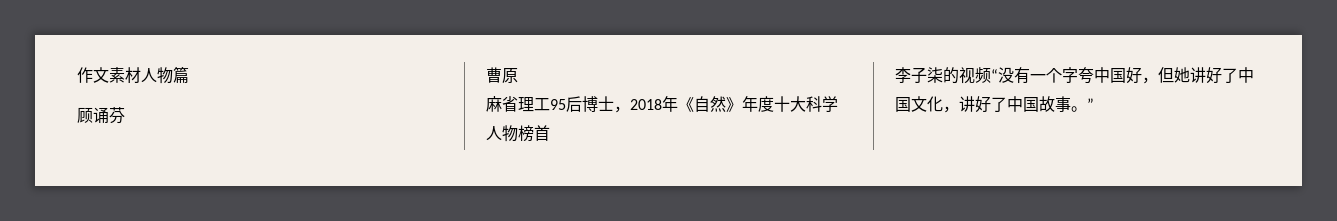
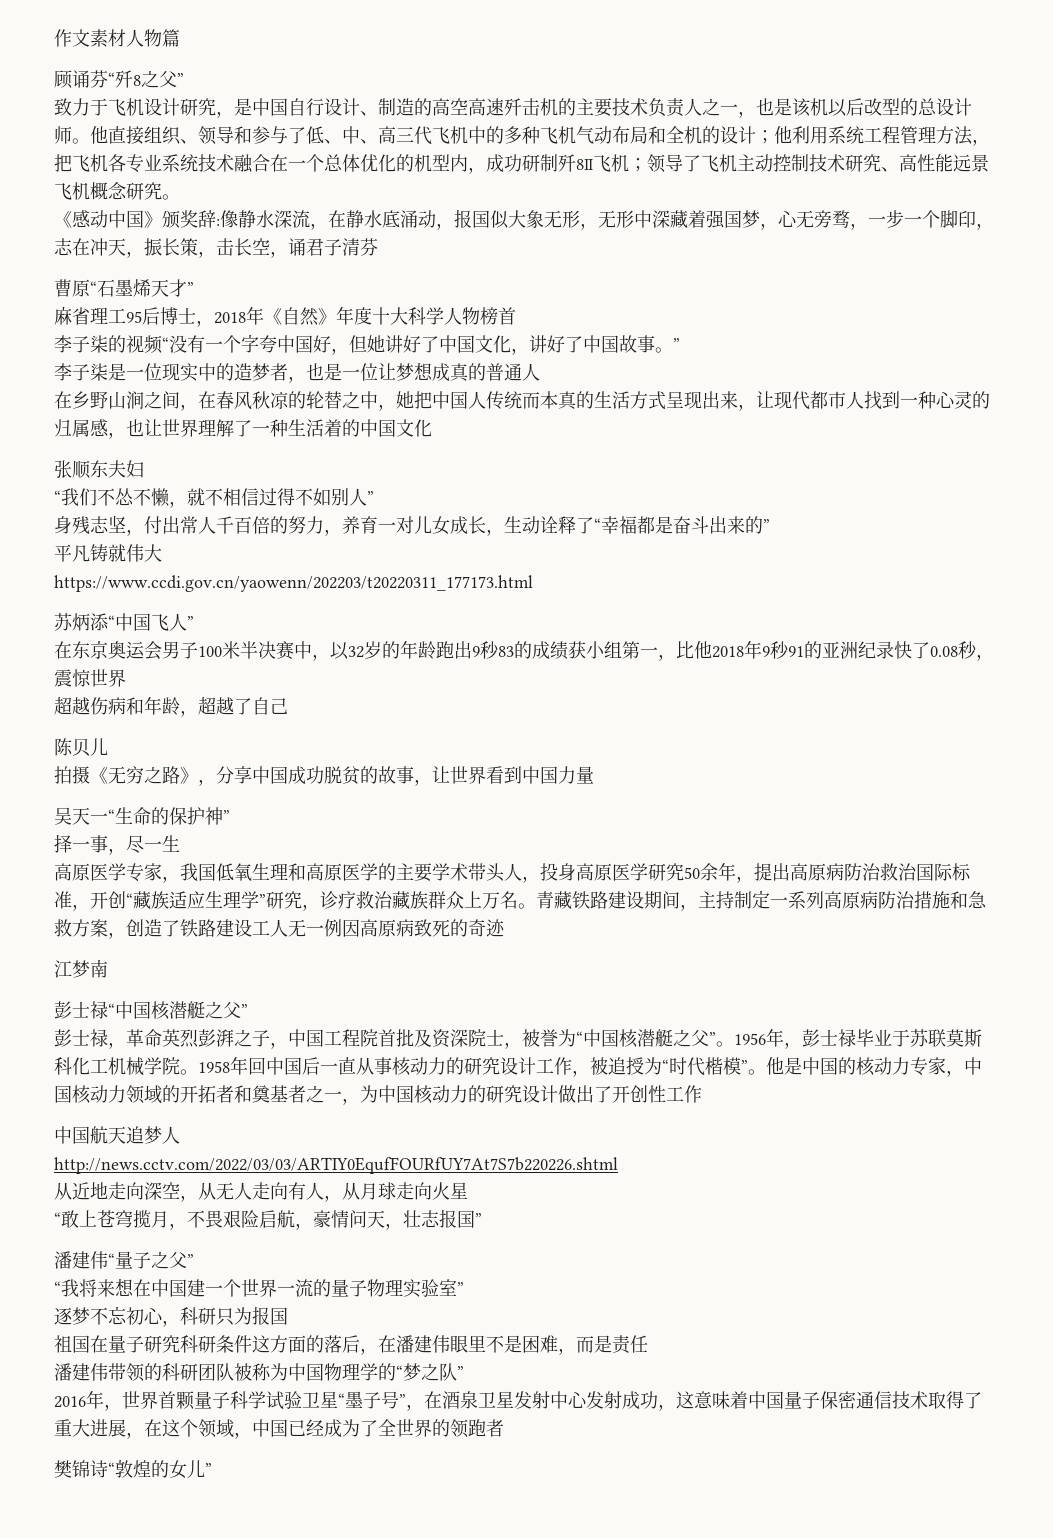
[486,67,518,83] // 曹原 -> [108,70,184,88] [54,98,972,118] [54,126,990,146] [54,154,989,174] [54,182,180,200] [54,209,994,230] [54,238,378,258] [54,279,194,297] “歼8之父” // 致力于飞机设计研究，是中国自行设计、制造的高空高速歼击机的主要技术负责人之一，也是该机以后改型的总设计师。他直接组织、领导和参与了低、中、高三代飞机中的多种飞机气动布局和全机的设计；他利用系统工程管理方法，把飞机各专业系统技术融合在一个总体优化的机型内，成功研制歼8Ⅱ飞机；领导了飞机主动控制技术研究、高性能远景飞机概念研究。 // 《感动中国》颁奖辞:像静水深流，在静水底涌动，报国似大象无形，无形中深藏着强国梦，心无旁骛，一步一个脚印，志在冲天，振长策，击长空，诵君子清芬 // 曹原“石墨烯天才”
(1094, 104) none -> [54,362,540,383] [54,391,990,411] [54,419,432,439] [54,460,144,479] [54,488,374,508] [54,515,770,536] [54,544,162,562] [54,575,533,592] [54,613,194,631] [54,640,994,661] [54,669,126,687] [54,696,288,717] [54,738,108,757] [54,766,594,786] [54,807,230,825] [54,834,180,855] [54,862,971,883] [54,890,987,911] [54,919,505,939] [54,959,108,978] [54,1001,248,1020] [54,1028,982,1049] [54,1056,982,1077] [54,1085,702,1105] [54,1126,180,1144] [54,1157,618,1174] [54,1182,468,1202] [54,1209,482,1230] [54,1251,194,1269] [54,1278,464,1298] [54,1306,288,1327] [54,1335,648,1355] [54,1363,464,1382] [54,1390,982,1411] [54,1419,504,1439] [54,1460,212,1479] // 李子柒是一位现实中的造梦者，也是一位让梦想成真的普通人 // 在乡野山涧之间，在春风秋凉的轮替之中，她把中国人传统而本真的生活方式呈现出来，让现代都市人找到一种心灵的归属感，也让世界理解了一种生活着的中国文化 // 张顺东夫妇 // “我们不怂不懒，就不相信过得不如别人” // 身残志坚，付出常人千百倍的努力，养育一对儿女成长，生动诠释了“幸福都是奋斗出来的” // 平凡铸就伟大 // https://www.ccdi.gov.cn/yaowenn/202203/t20220311_177173.html // 苏炳添“中国飞人” // 在东京奥运会男子100米半决赛中，以32岁的年龄跑出9秒83的成绩获小组第一，比他2018年9秒91的亚洲纪录快了0.08秒，震惊世界 // 超越伤病和年龄，超越了自己 // 陈贝儿 // 拍摄《无穷之路》，分享中国成功脱贫的故事，让世界看到中国力量 // 吴天一“生命的保护神” // 择一事，尽一生 // 高原医学专家，我国低氧生理和高原医学的主要学术带头人，投身高原医学研究50余年，提出高原病防治救治国际标准，开创“藏族适应生理学”研究，诊疗救治藏族群众上万名。青藏铁路建设期间，主持制定一系列高原病防治措施和急救方案，创造了铁路建设工人无一例因高原病致死的奇迹 // 江梦南 // 彭士禄“中国核潜艇之父” // 彭士禄，革命英烈彭湃之子，中国工程院首批及资深院士，被誉为“中国核潜艇之父”。1956年，彭士禄毕业于苏联莫斯科化工机械学院。1958年回中国后一直从事核动力的研究设计工作，被追授为“时代楷模”。他是中国的核动力专家，中国核动力领域的开拓者和奠基者之一，为中国核动力的研究设计做出了开创性工作 // 中国航天追梦人 // http://news.cctv.com/2022/03/03/ARTIY0EqufFOURfUY7At7S7b220226.shtml // 从近地走向深空，从无人走向有人，从月球走向火星 // “敢上苍穹揽月，不畏艰险启航，豪情问天，壮志报国” // 潘建伟“量子之父” // “我将来想在中国建一个世界一流的量子物理实验室” // 逐梦不忘初心，科研只为报国 // 祖国在量子研究科研条件这方面的落后，在潘建伟眼里不是困难，而是责任 // 潘建伟带领的科研团队被称为中国物理学的“梦之队” // 2016年，世界首颗量子科学试验卫星“墨子号”，在酒泉卫星发射中心发射成功，这意味着中国量子保密通信技术取得了重大进展，在这个领域，中国已经成为了全世界的领跑者 // 樊锦诗“敦煌的女儿”

